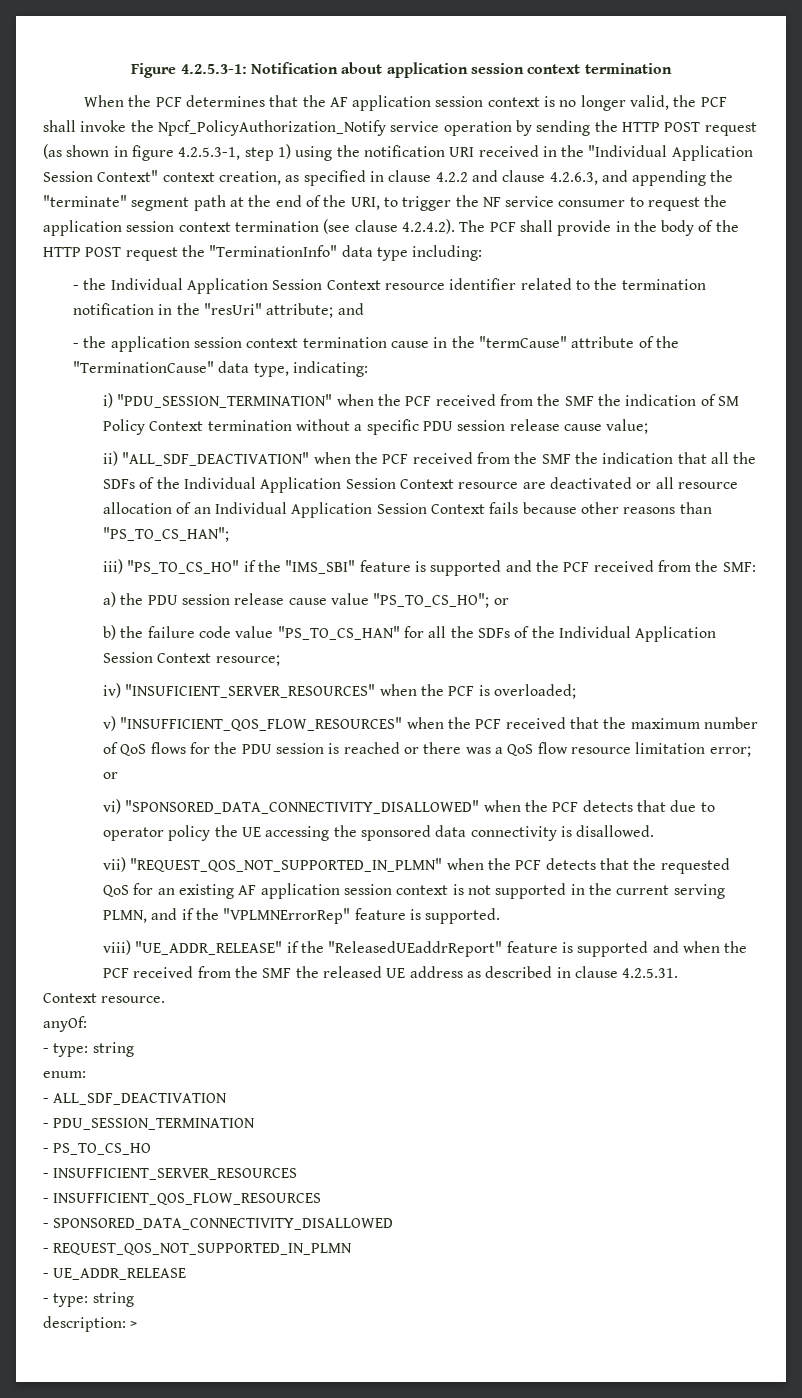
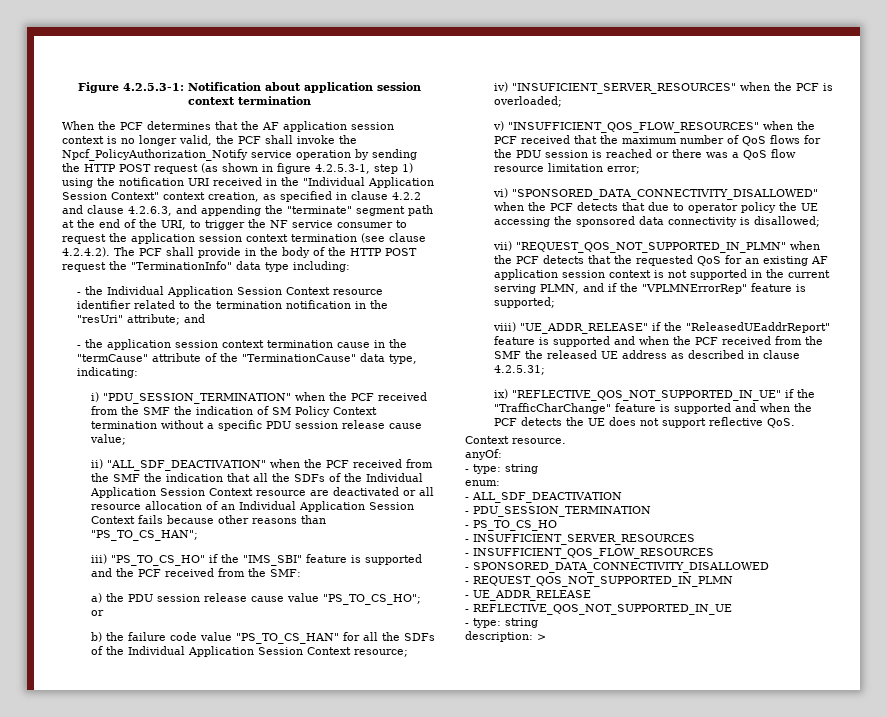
[103,772,119,779] or -> (641, 170) none
[576,825,655,837] disallowed. -> [754,216,821,227] disallowed;
[425,908,501,924] supported. -> [494,297,556,308] supported;
[622,968,679,978] 4.2.5.31. -> [494,365,546,375] [494,389,816,401] [494,403,813,414] [494,417,796,428] 4.2.5.31; // ix) "REFLECTIVE_QOS_NOT_SUPPORTED_IN_UE" if the "TrafficCharChange" feature is supported and when the PCF detects the UE does not support reflective QoS.
(187, 1274) none -> [465,604,732,615] // - REFLECTIVE_QOS_NOT_SUPPORTED_IN_UE

